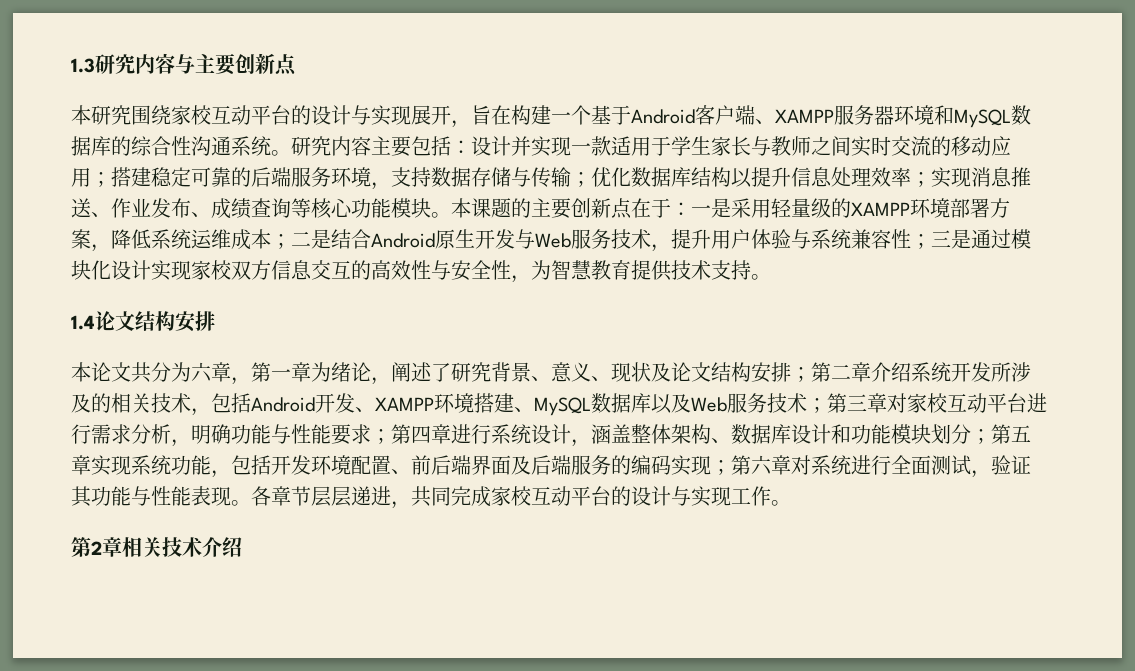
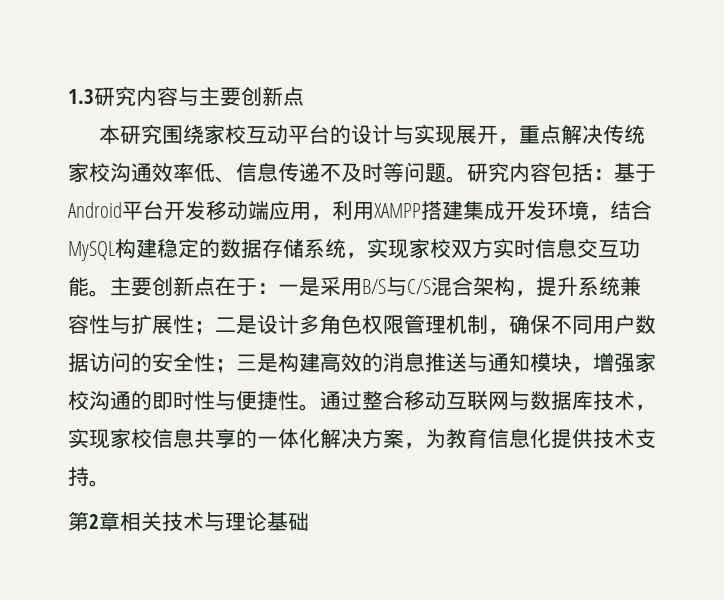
[471,105,1031,128] [71,136,1011,157] [71,167,1031,190] [71,198,531,219] 旨在构建一个基于Android客户端、XAMPP服务器环境和MySQL数据库的综合性沟通系统。研究内容主要包括：设计并实现一款适用于学生家长与教师之间实时交流的移动应用；搭建稳定可靠的后端服务环境，支持数据存储与传输；优化数据库结构以提升信息处理效率；实现消息推送、作业发布、成绩查询等核心功能模块。本课题的 -> [518,124,645,144] [68,162,656,183] [68,200,652,221] [68,238,640,261] [68,276,110,297] 重点解决传统家校沟通效率低、信息传递不及时等问题。研究内容包括：基于Android平台开发移动端应用，利用XAMPP搭建集成开发环境，结合MySQL构建稳定的数据存储系统，实现家校双方实时信息交互功能。
[771,198,1010,218] [71,229,1031,252] [71,260,771,283] [71,311,215,332] [71,362,1031,385] [71,393,1047,416] [71,424,1031,447] [71,455,1031,478] [71,486,771,509] 轻量级的XAMPP环境部署方案，降低系统运维成本；二是结合Android原生开发与Web服务技术，提升用户体验与系统兼容性；三是通过模块化设计实现家校双方信息交互的高效性与安全性，为智慧教育提供技术支持。 // 1.4论文结构安排 // 本论文共分为六章，第一章为绪论，阐述了研究背景、意义、现状及论文结构安排；第二章介绍系统开发所涉及的相关技术，包括Android开发、XAMPP环境搭建、MySQL数据库以及Web服务技术；第三章对家校互动平台进行需求分析，明确功能与性能要求；第四章进行系统设计，涵盖整体架构、数据库设计和功能模块划分；第五章实现系统功能，包括开发环境配置、前后端界面及后端服务的编码实现；第六章对系统进行全面测试，验证其功能与性能表现。各章节层层递进，共同完成家校互动平台的设计与实现工作 -> [362,276,641,297] [68,314,656,335] [68,352,656,373] [68,390,656,411] [68,428,656,449] [68,466,89,486] B/S与C/S混合架构，提升系统兼容性与扩展性；二是设计多角色权限管理机制，确保不同用户数据访问的安全性；三是构建高效的消息推送与通知模块，增强家校沟通的即时性与便捷性。通过整合移动互联网与数据库技术，实现家校信息共享的一体化解决方案，为教育信息化提供技术支持
[202,537,242,557] 介绍 -> [204,512,309,531] 与理论基础

